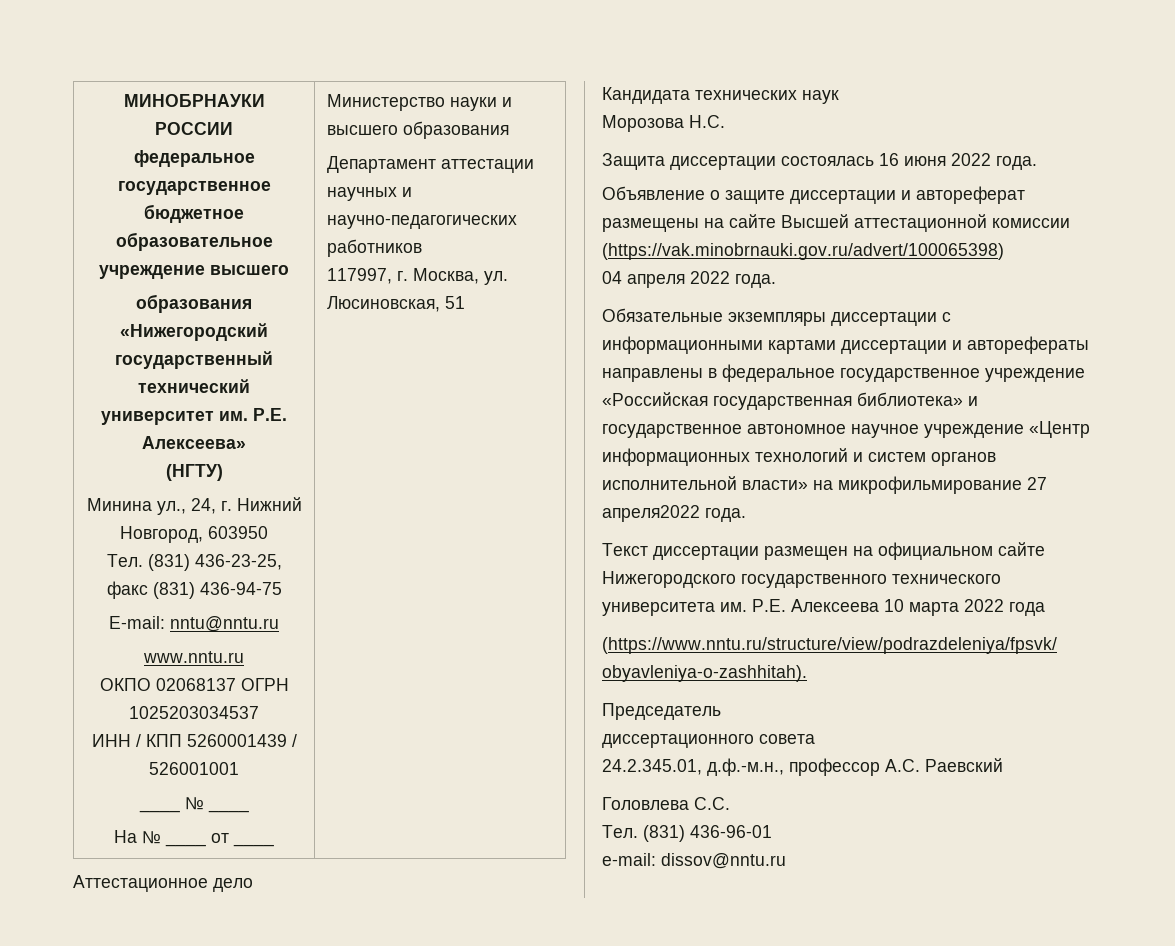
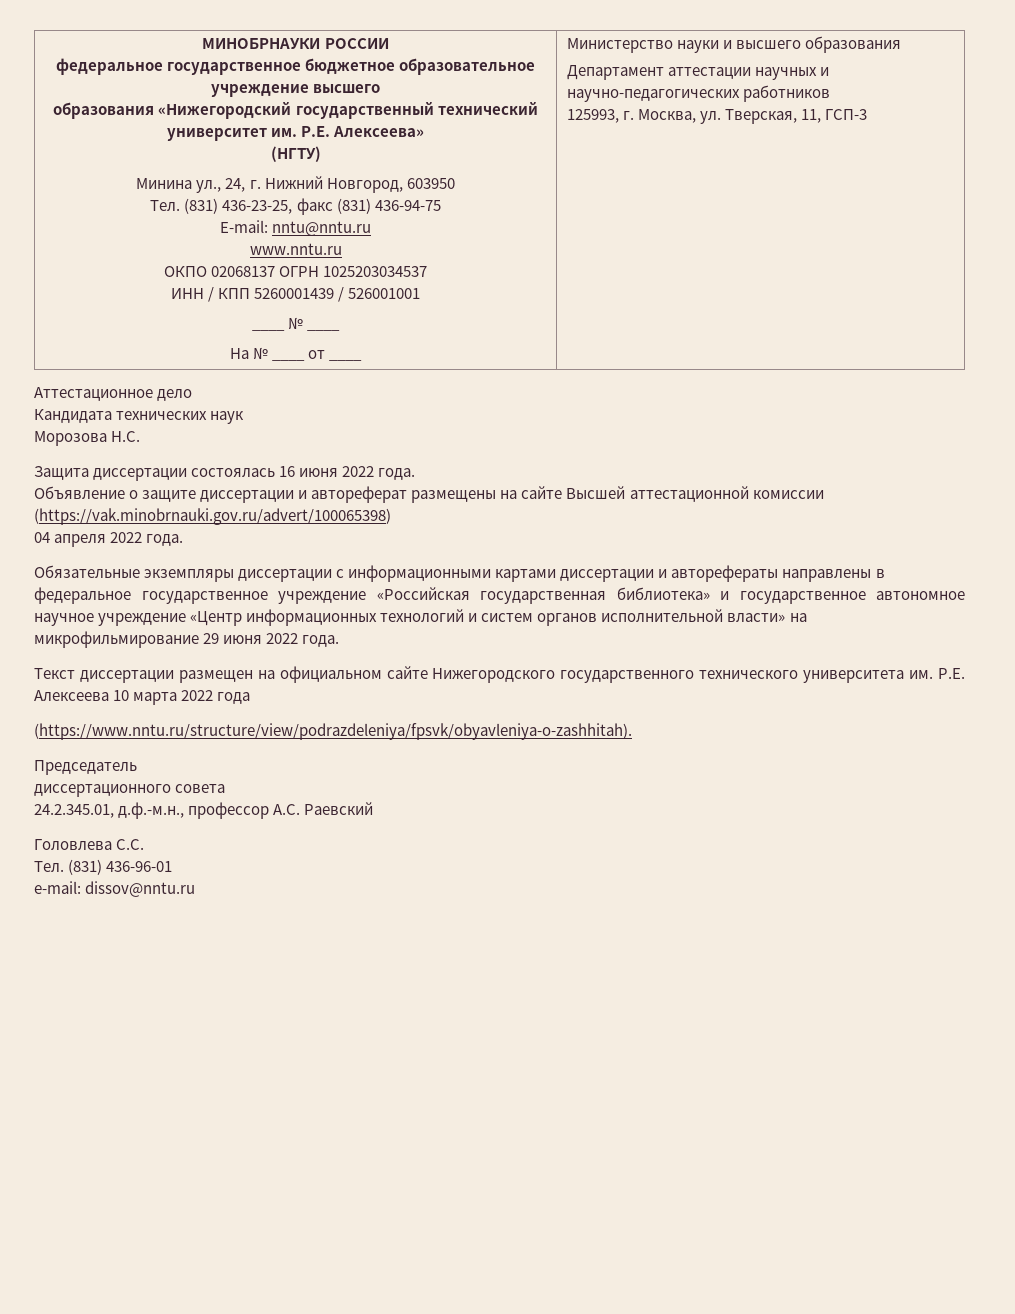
[327,268,393,284] 117997, -> [566,109,619,123] 125993,
[327,296,466,312] Люсиновская, 51 -> [724,109,868,124] Тверская, 11, ГСП-3
[1027,477,1047,490] [602,505,700,522] 27 апреля2022 -> [203,633,299,644] 29 июня 2022

